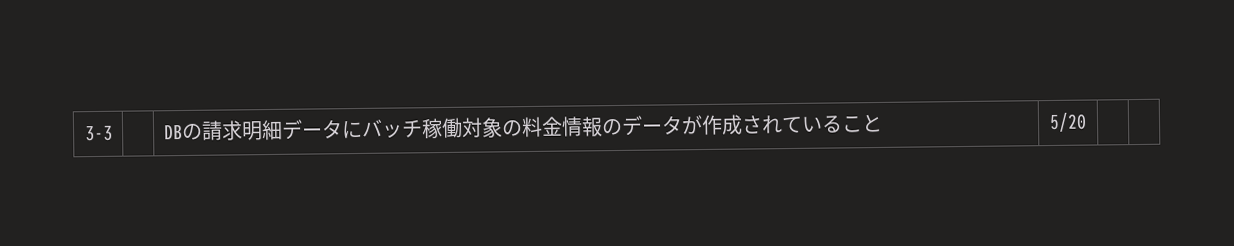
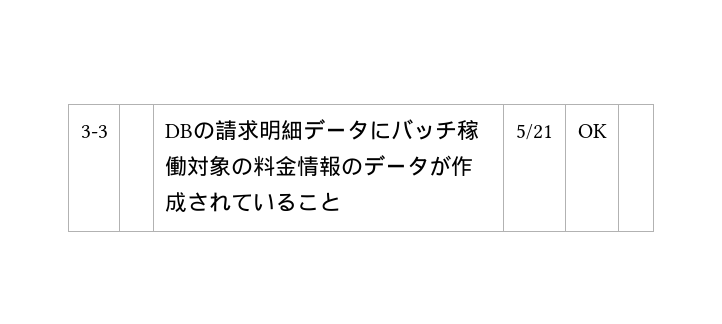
[1049,112,1087,133] 5/20 | -> [516,124,553,140] [577,124,607,138] 5/21 | OK

